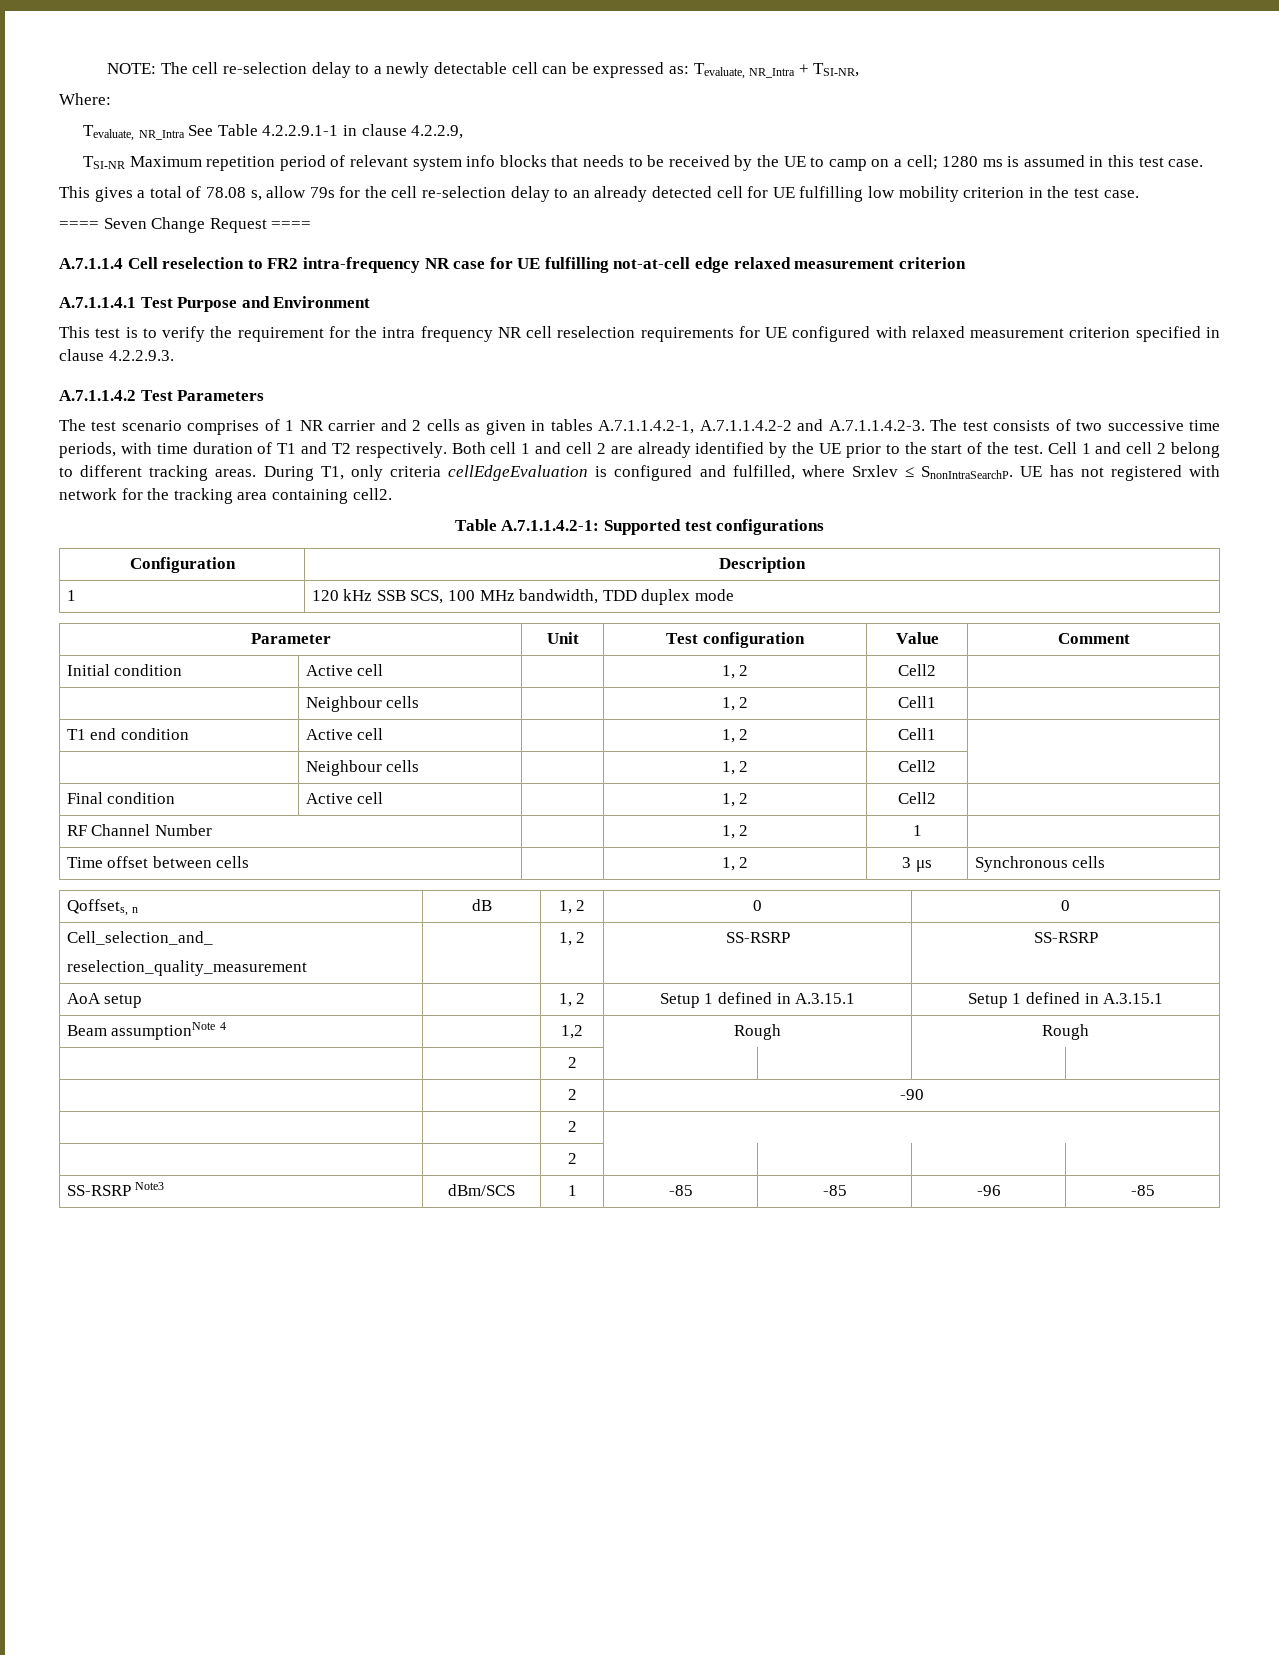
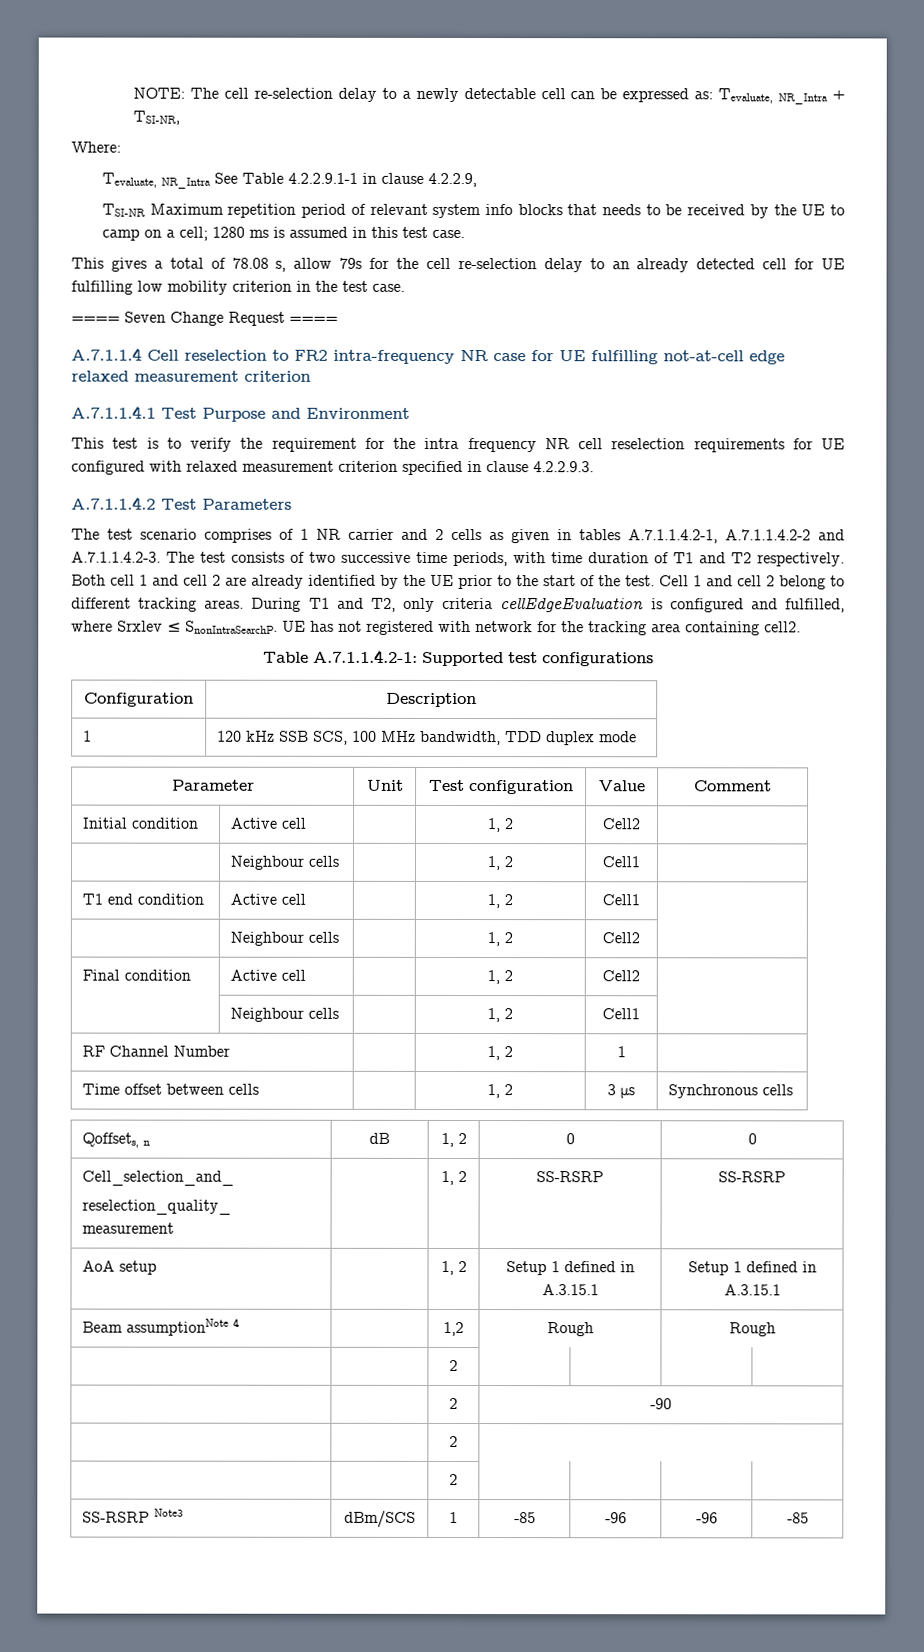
[320,466,344,480] T1, -> [308,597,396,612] T1 and T2,
(936, 798) none -> [230,1007,340,1022] [487,1008,513,1023] [602,1008,640,1020] // | Neighbour cells | | 1, 2 | Cell1 |
[822,1185,847,1196] -85 -> [604,1512,627,1524] -96

